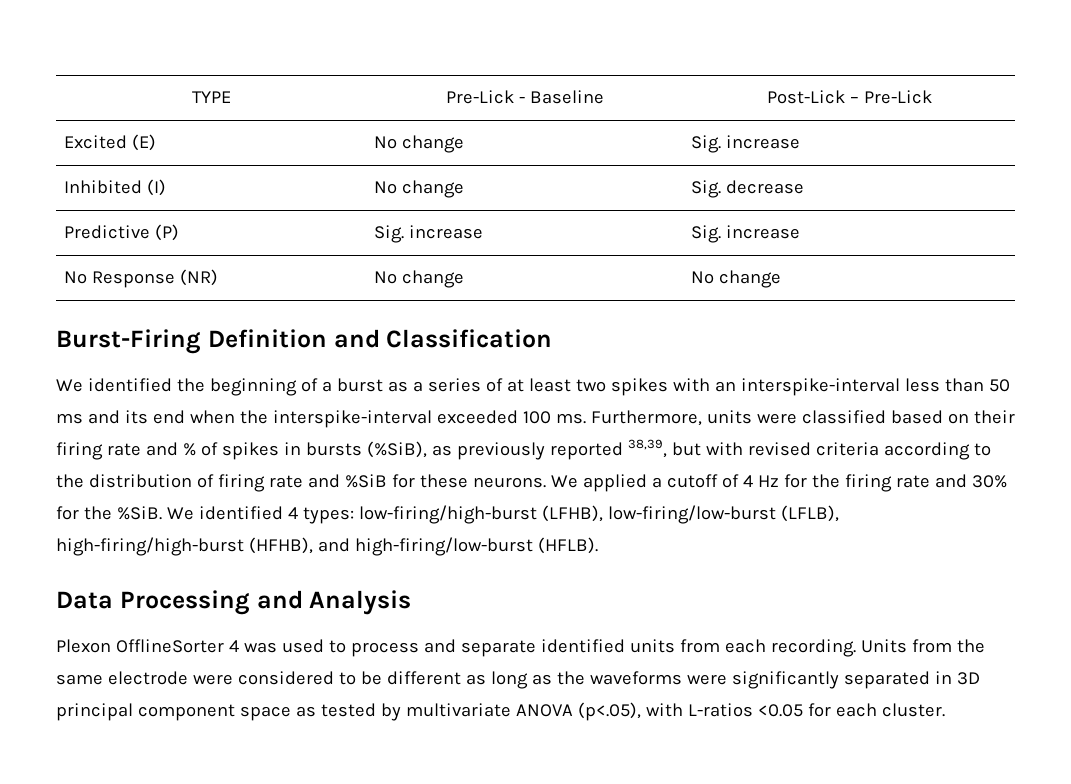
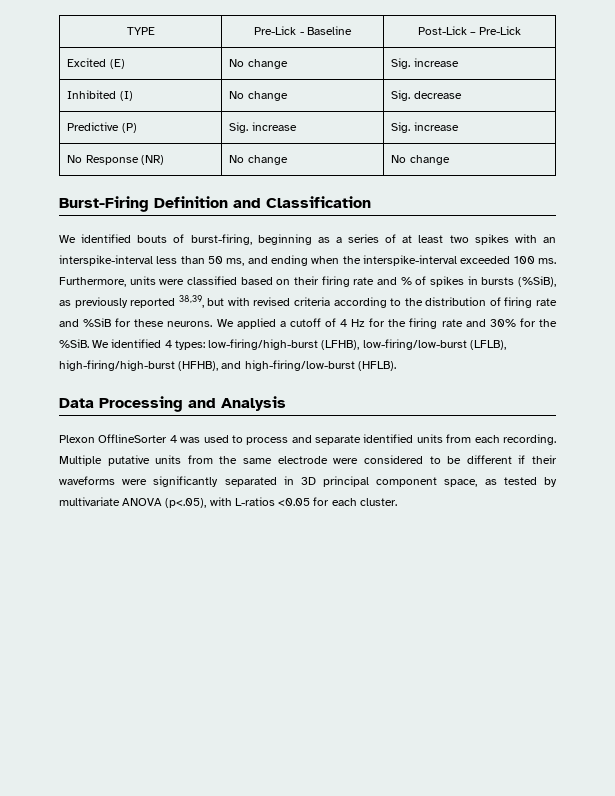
[176,378,383,396] the beginning of a burst -> [137,234,312,245] bouts of burst-firing, beginning
[56,410,185,424] ms and its end -> [226,255,308,266] ms, and ending
[860,639,907,653] Units -> [59,455,182,466] Multiple putative units
[465,671,585,689] as long as the -> [518,455,558,464] if their
[239,706,291,721] space -> [444,479,478,487] space,

